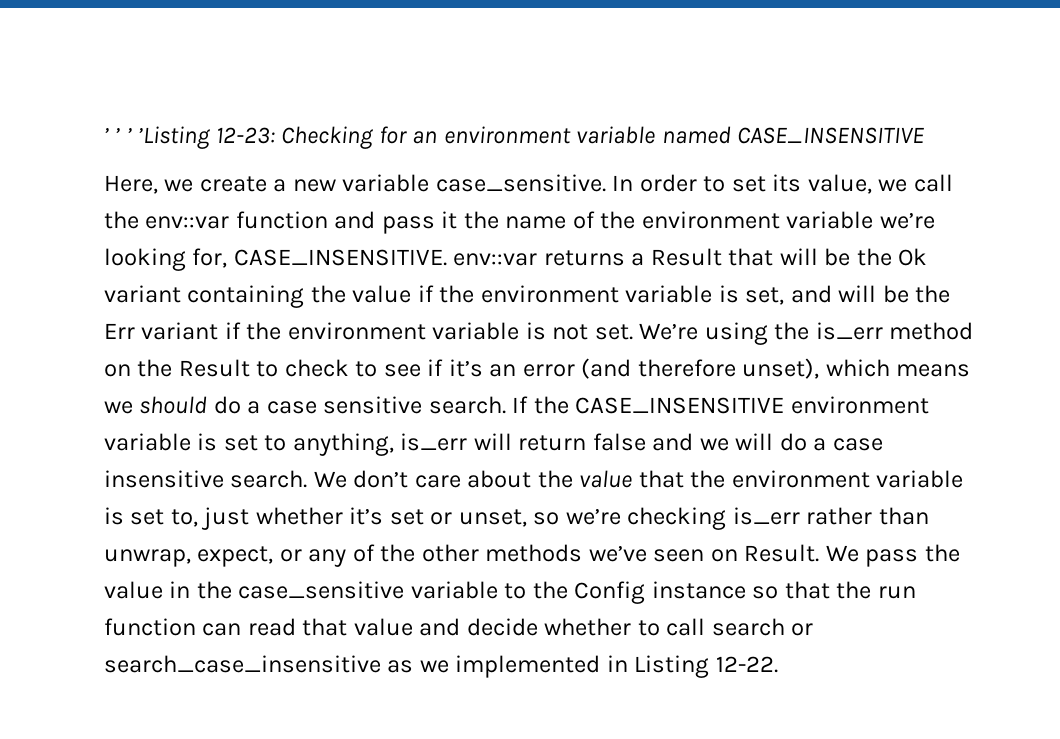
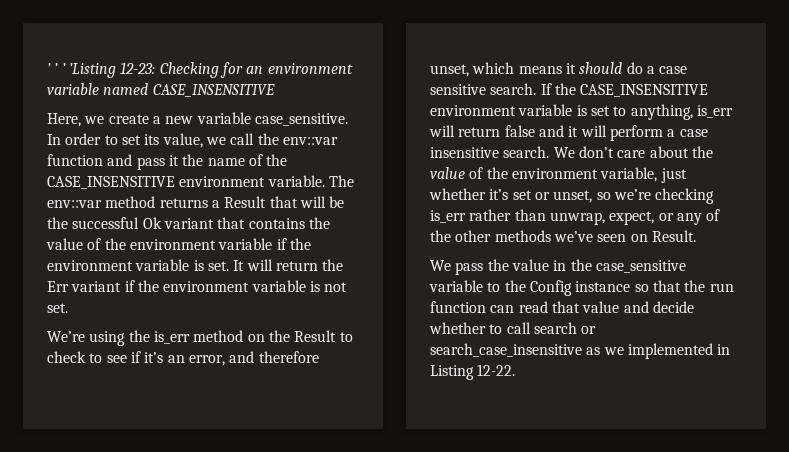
[641,211,935,229] [104,248,538,271] environment variable we’re looking for, CASE_INSENSITIVE. env::var -> [47,175,354,189] [47,196,156,208] CASE_INSENSITIVE environment variable. The env::var method
(892, 257) none -> [72,217,140,229] successful
[187,285,909,308] containing the value if the environment variable is set, and will be -> [217,217,330,229] [46,238,311,250] [47,259,318,271] that contains the value of the environment variable if the environment variable is set. It will return
(633, 332) none -> (68, 308) //
[522,358,820,379] error (and therefore unset), -> [188,351,319,366] [430,64,469,77] error, and therefore unset,
[104,401,133,414] we -> [565,63,576,74] it
[699,433,807,451] we will do -> [568,125,663,141] it will perform
[638,470,964,488] [104,507,198,527] that the environment variable is set to, -> [469,167,658,182] of the environment variable,
(820, 553) none -> (696, 236) //

